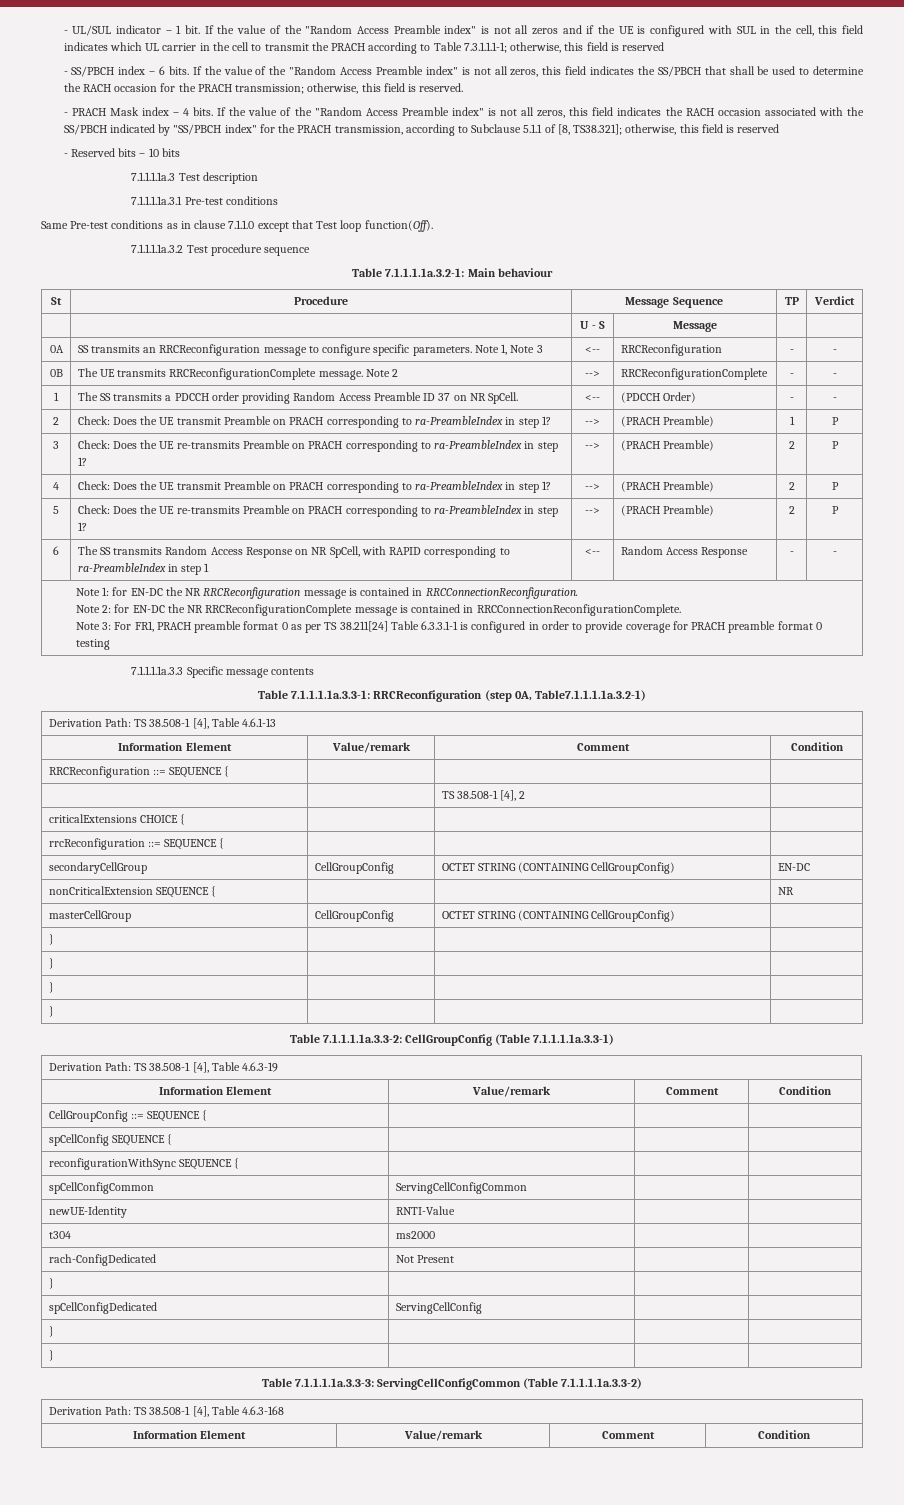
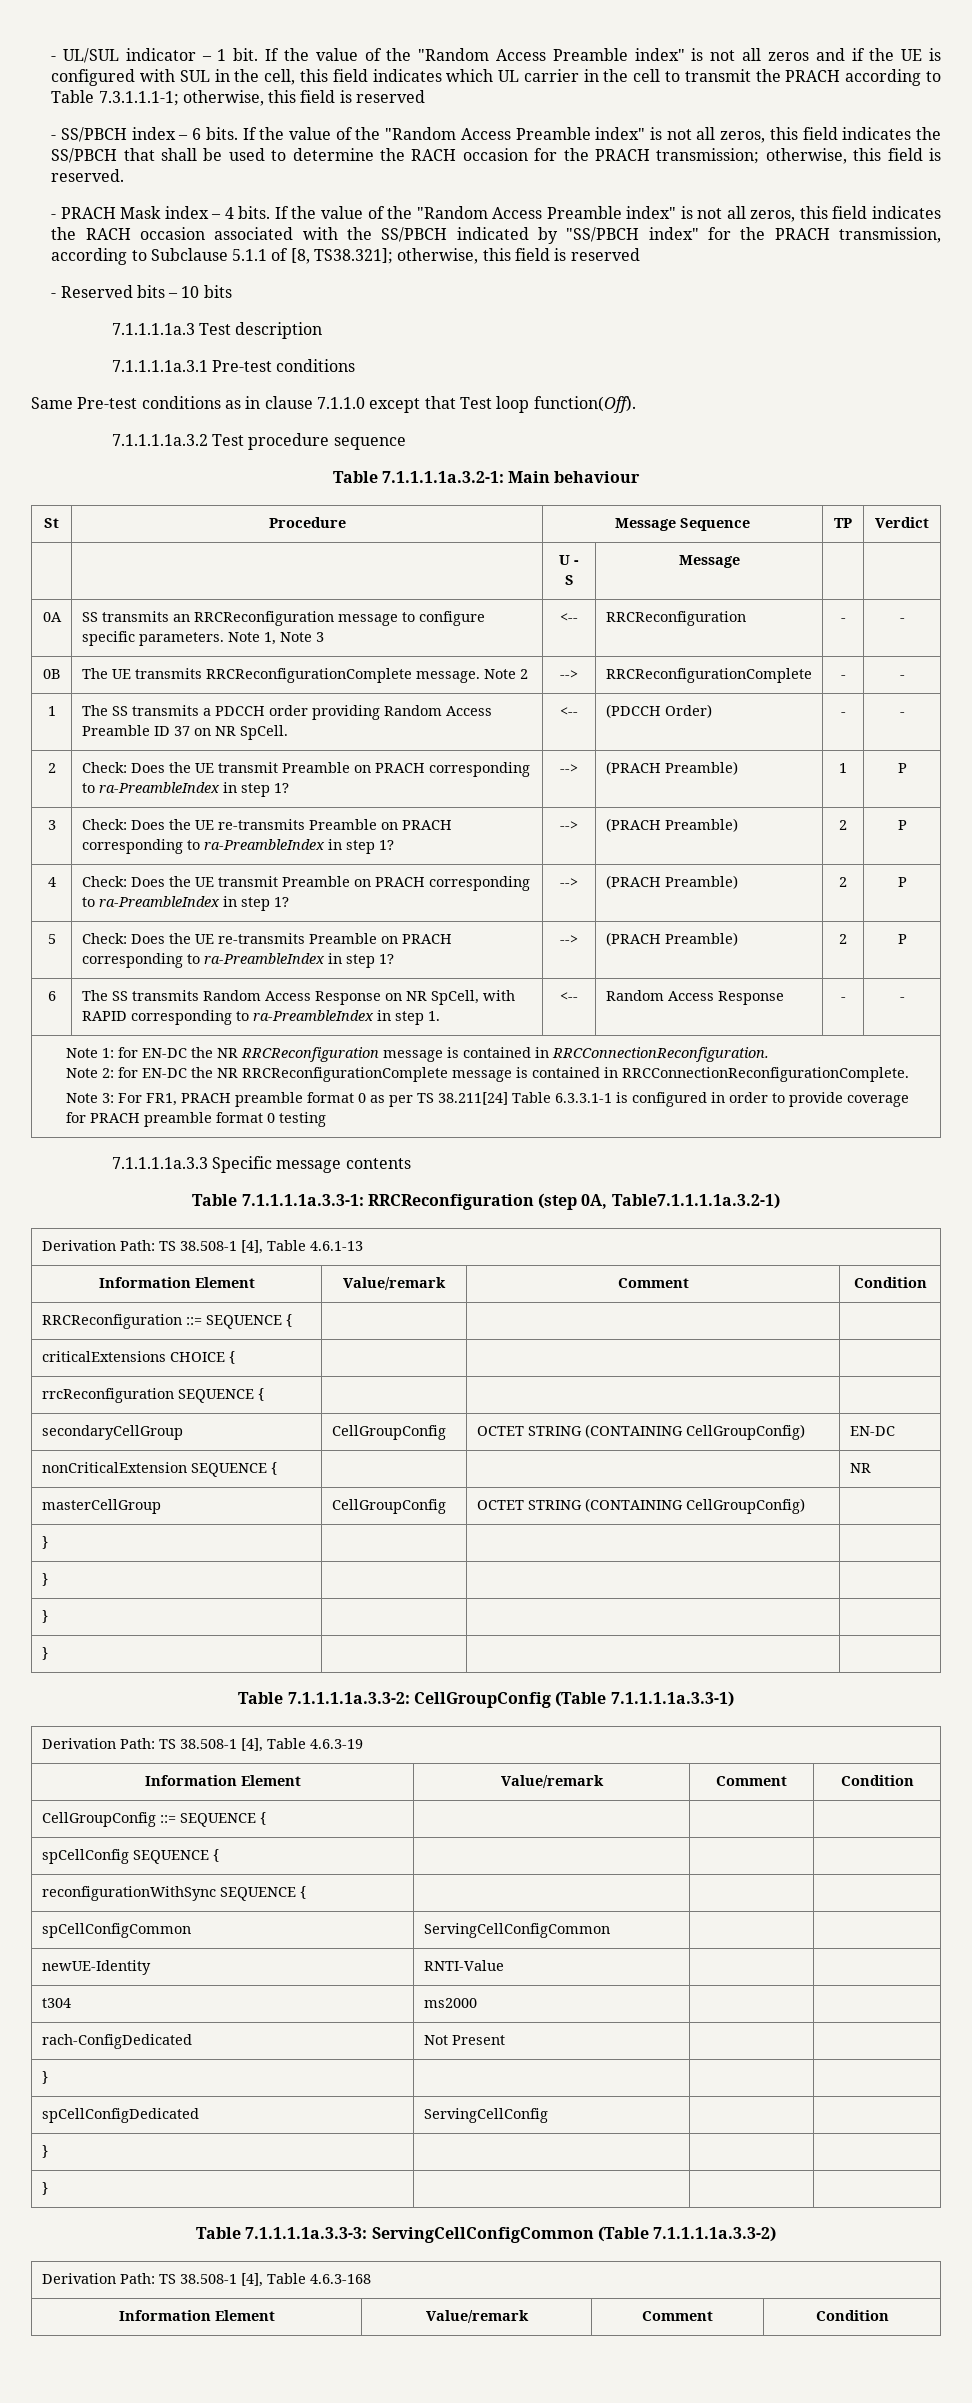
[204,563,210,572] 1 -> [427,1011,440,1021] 1.
[441,790,526,801] // | | TS 38.508-1 [4], 2 | -> (292, 1320) none
[147,841,161,847] ::= -> (174, 1395) none

